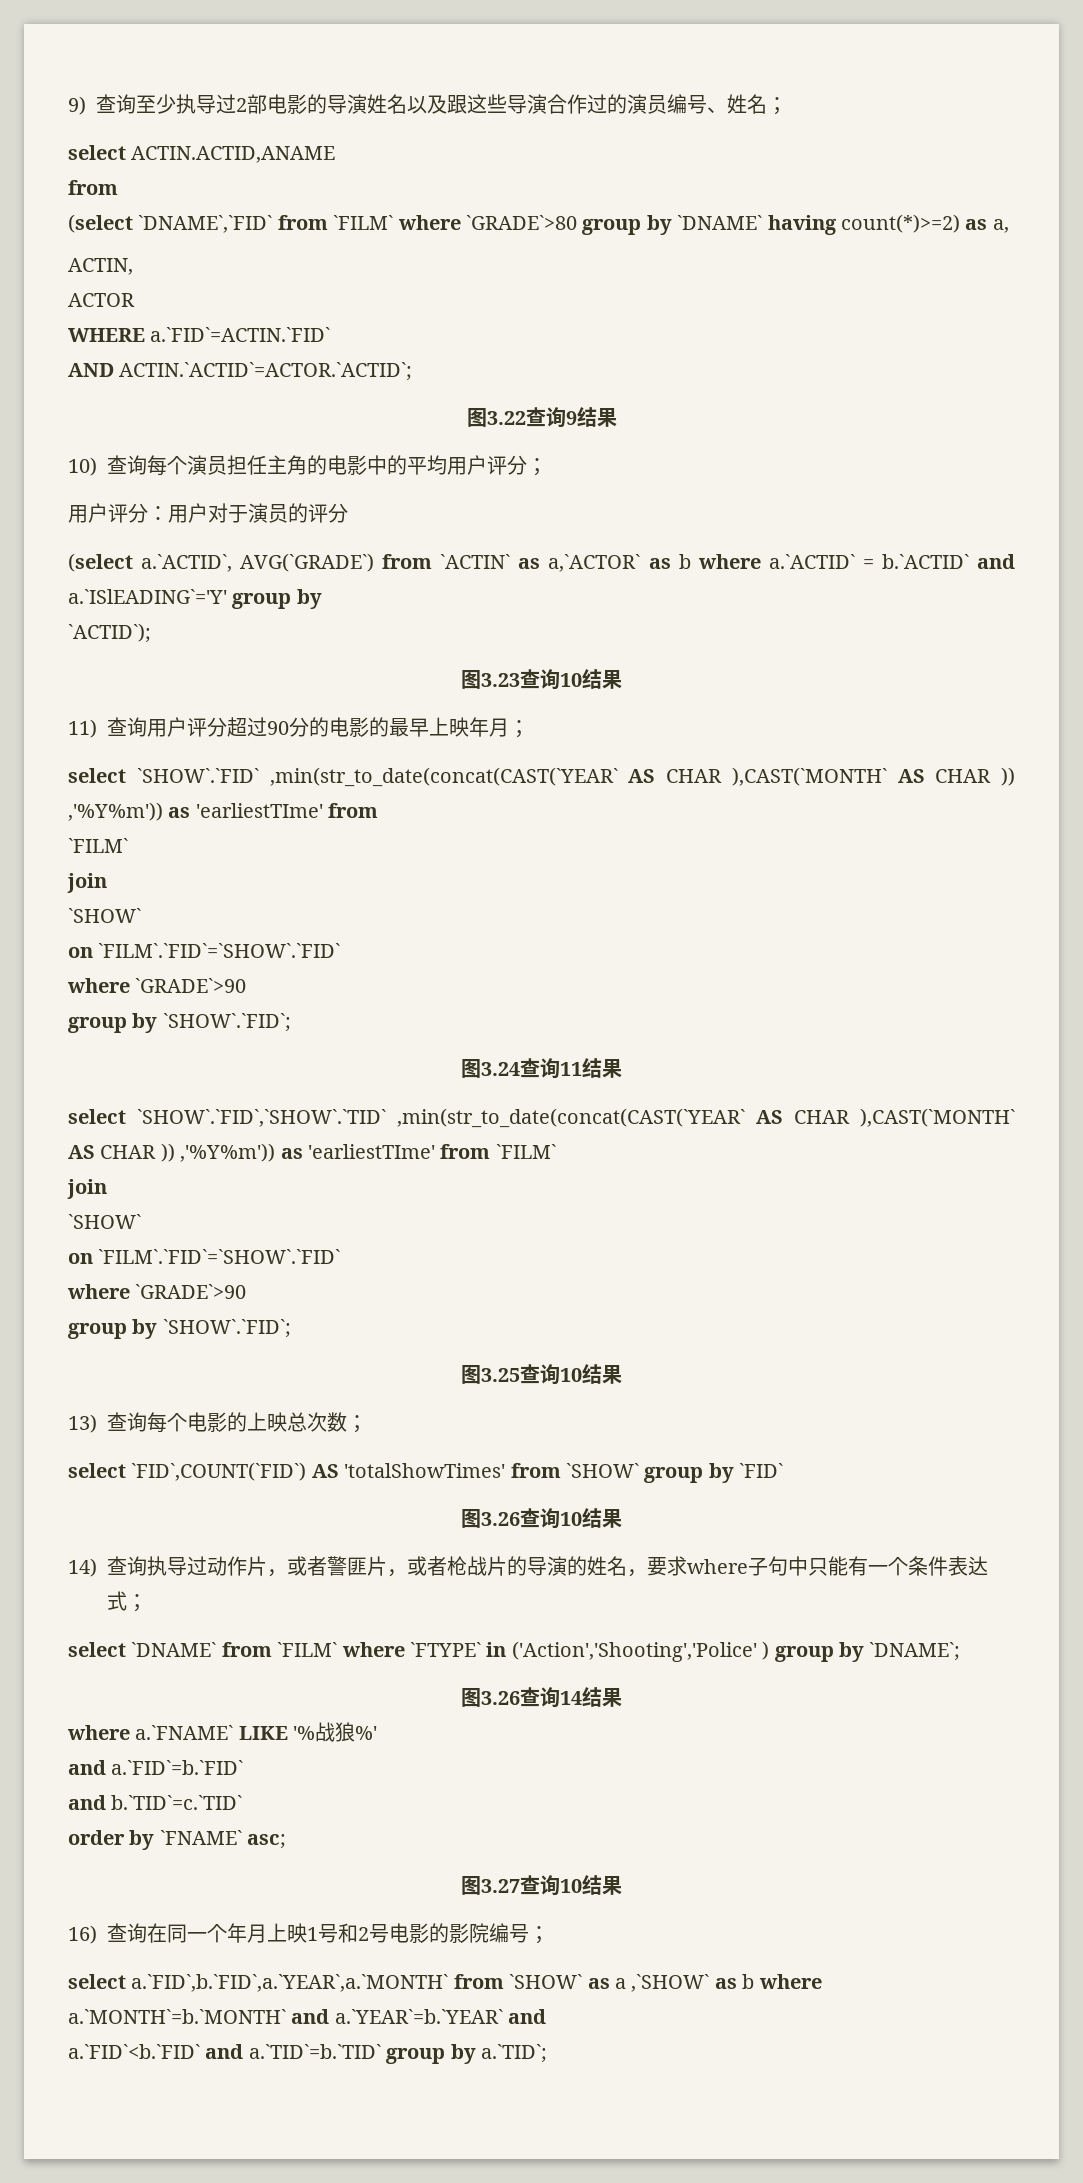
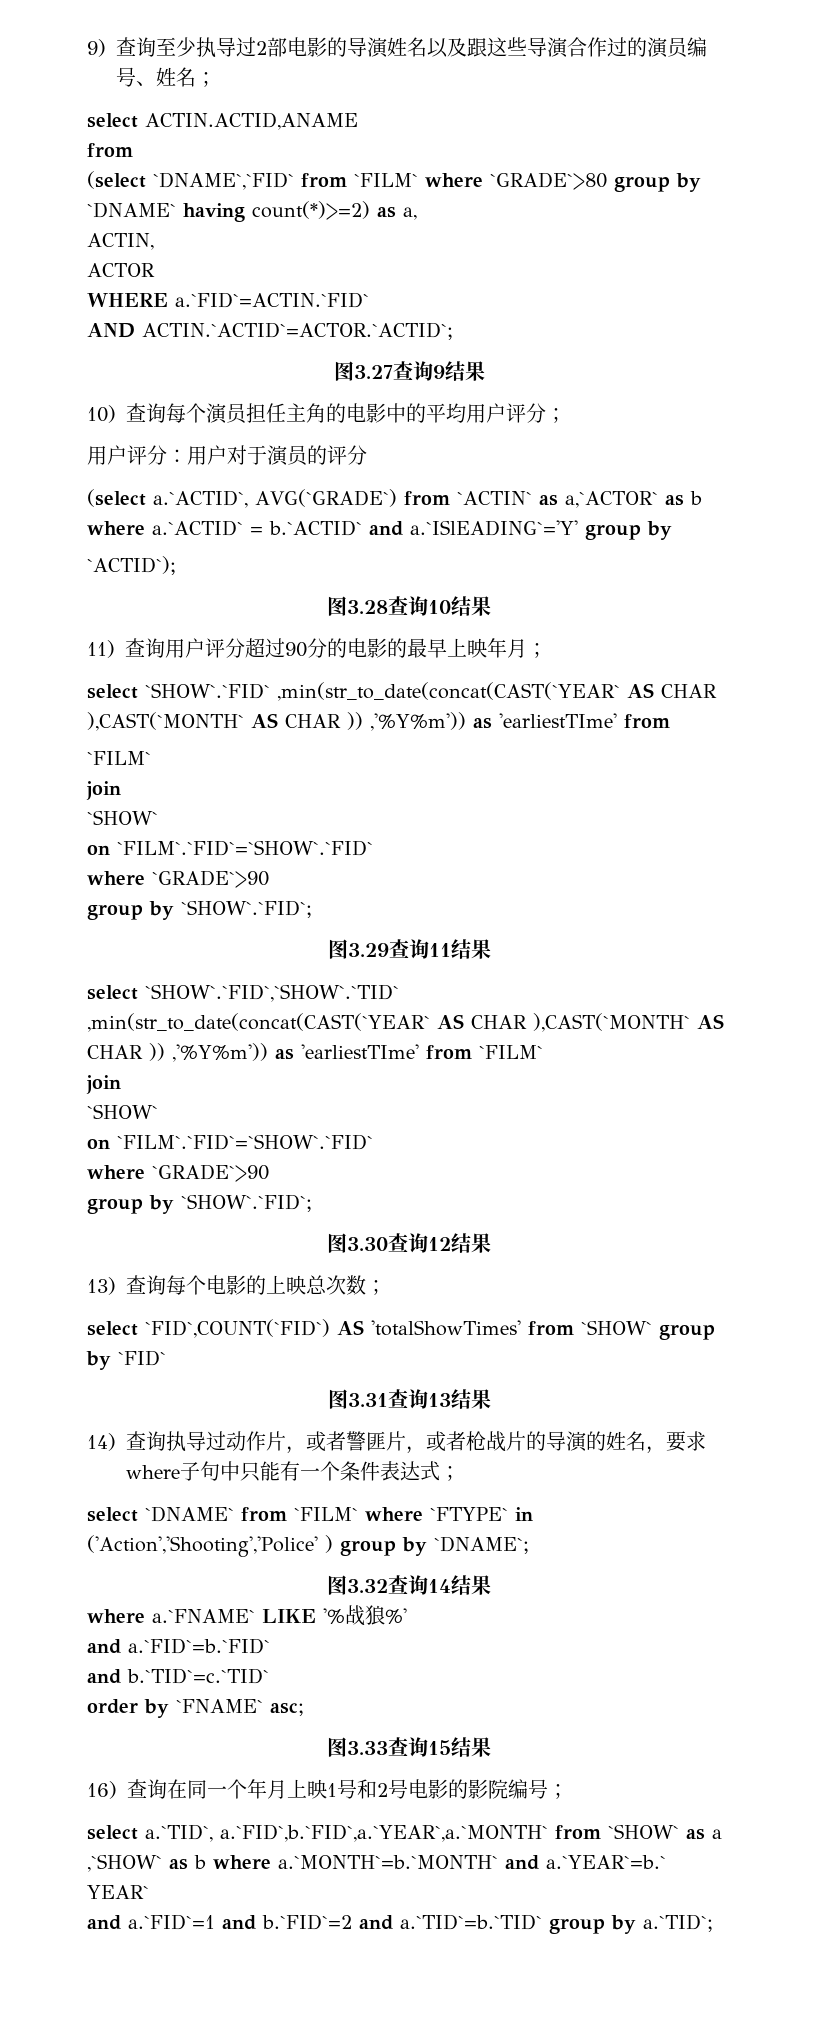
[486,411,526,425] 3.22 -> [353,365,393,379] 3.27
[481,673,520,687] 3.23 -> [347,600,388,614] 3.28
[481,1062,520,1076] 3.24 -> [347,943,389,957] 3.29
[481,1364,582,1385] 3.25查询10 -> [347,1233,451,1253] 3.30查询12
[481,1508,582,1529] 3.26查询10 -> [347,1389,451,1409] 3.31查询13
[481,1691,520,1705] 3.26 -> [347,1579,388,1593] 3.32
[481,1875,582,1896] 3.27查询10 -> [347,1737,451,1757] 3.33查询15
(126, 1981) none -> [145,1824,213,1842] a.`TID`,
[334,2009,547,2024] [68,2044,200,2059] a.`YEAR`=b.`YEAR` and // a.`FID`<b.`FID` -> [546,1855,666,1869] [87,1885,149,1899] [87,1914,352,1930] a.`YEAR`=b.` YEAR` // and a.`FID`=1 and b.`FID`=2

